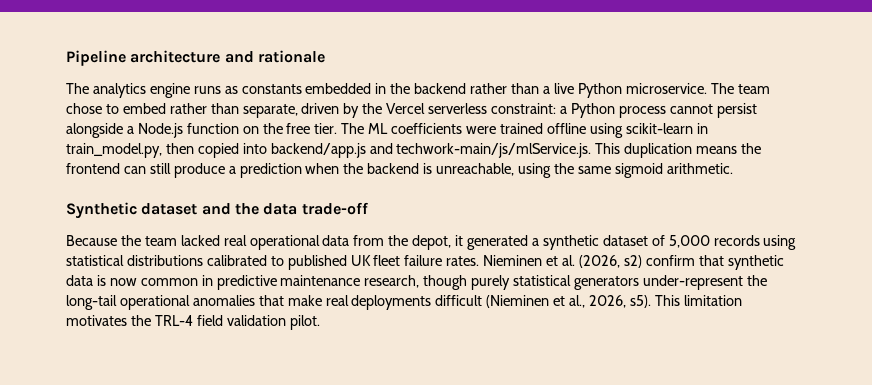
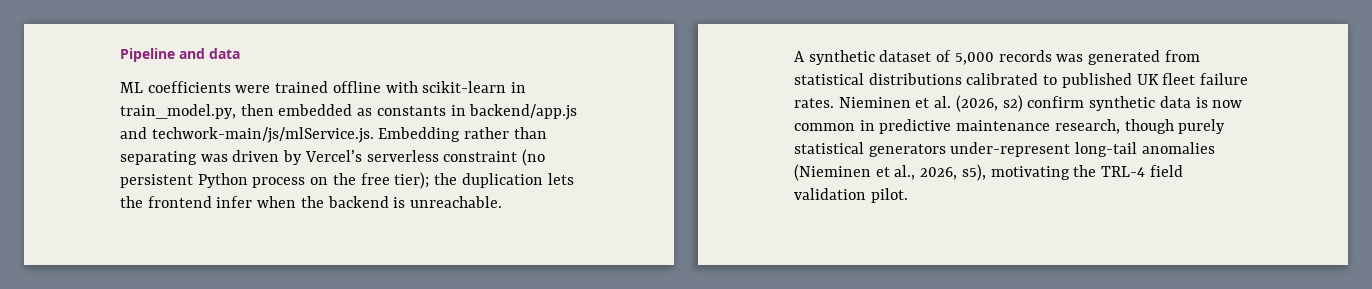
[130,50,325,63] [66,83,770,98] [66,103,757,118] [66,123,365,138] architecture and rationale // The analytics engine runs as constants embedded in the backend rather than a live Python microservice. The team chose to embed rather than separate, driven by the Vercel serverless constraint: a Python process cannot persist alongside a Node.js function on the free tier. The -> [179,48,240,59] and data //
[589,123,623,138] using -> [385,81,418,93] with
[197,143,762,158] [66,163,733,178] [66,202,368,219] [66,235,539,250] copied into backend/app.js and techwork-main/js/mlService.js. This duplication means the frontend can still produce a prediction when the backend is unreachable, using the same sigmoid arithmetic. // Synthetic dataset and the data trade-off // Because the team lacked real operational data from the depot, it generated a -> [278,104,578,120] [120,127,547,143] [120,149,546,166] [120,172,574,189] [120,196,503,208] [794,51,805,62] embedded as constants in backend/app.js and techwork-main/js/mlService.js. Embedding rather than separating was driven by Vercel’s serverless constraint (no persistent Python process on the free tier); the duplication lets the frontend infer when the backend is unreachable. // A
[763,235,797,250] using -> [1056,50,1200,65] was generated from
[698,255,724,266] that -> (1085, 102) none
[746,275,767,286] [66,295,742,310] [66,315,127,326] the long-tail operational anomalies that make real deployments difficult (Nieminen et al., 2026, s5). This limitation motivates -> [1075,142,1215,157] [794,164,1070,181] long-tail anomalies (Nieminen et al., 2026, s5), motivating

